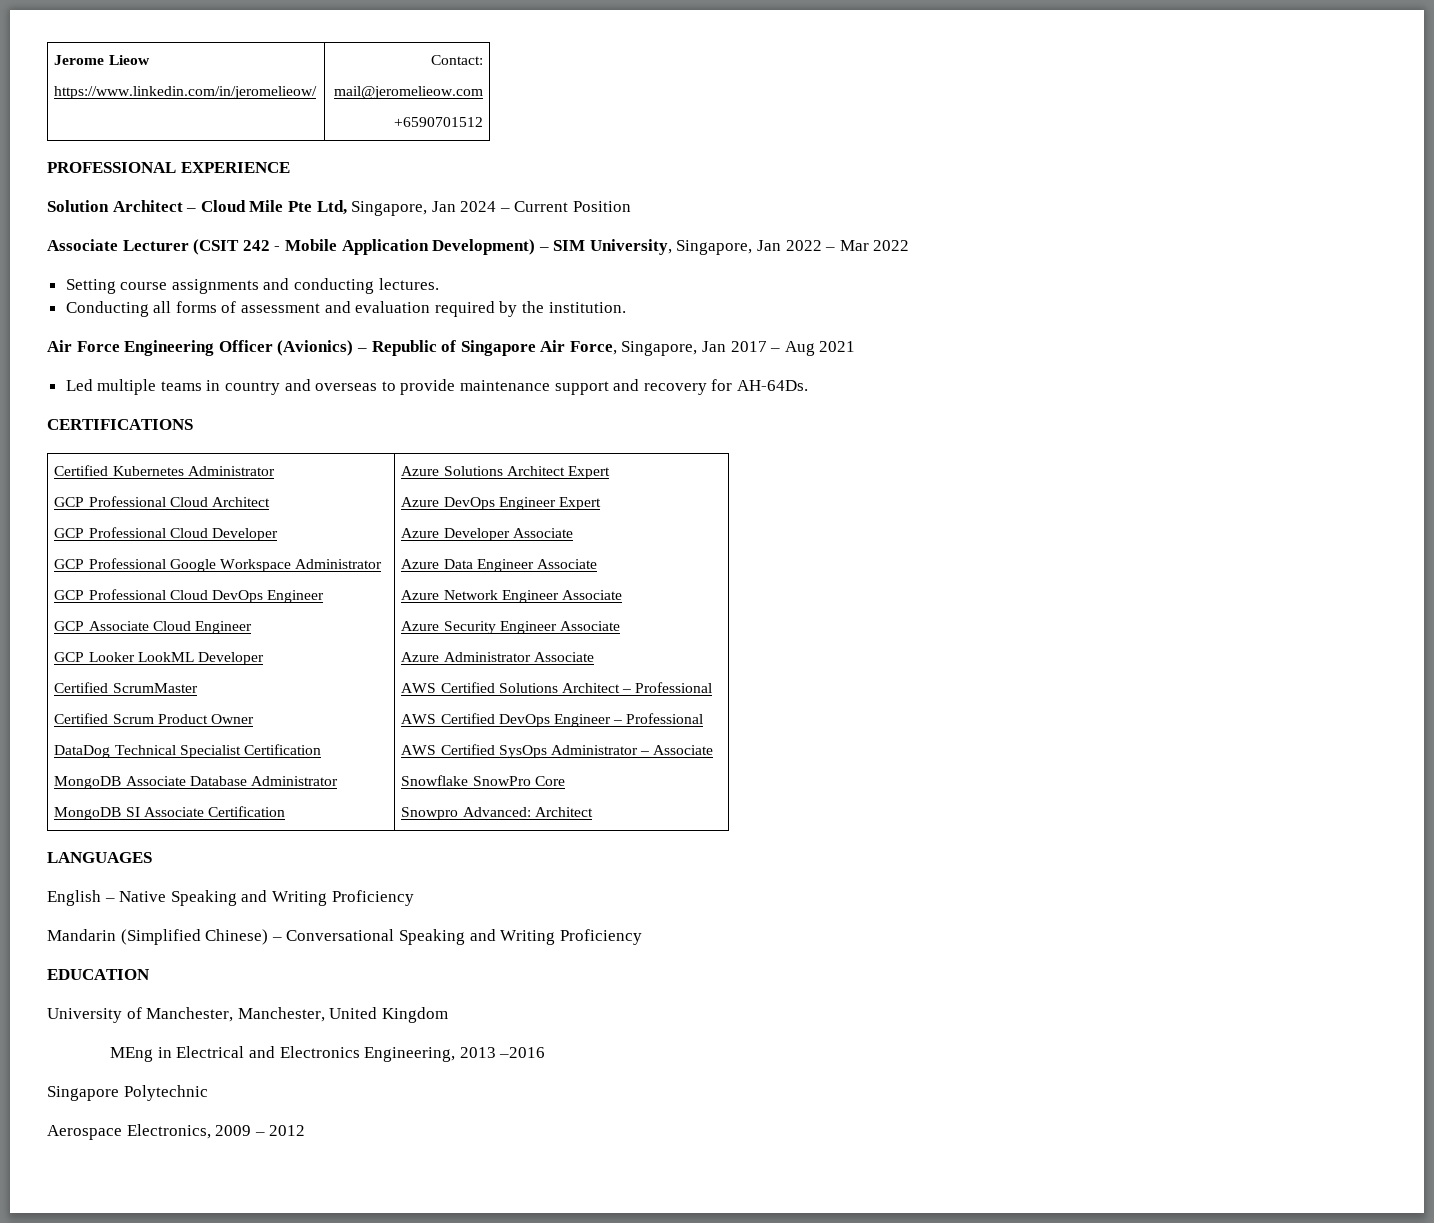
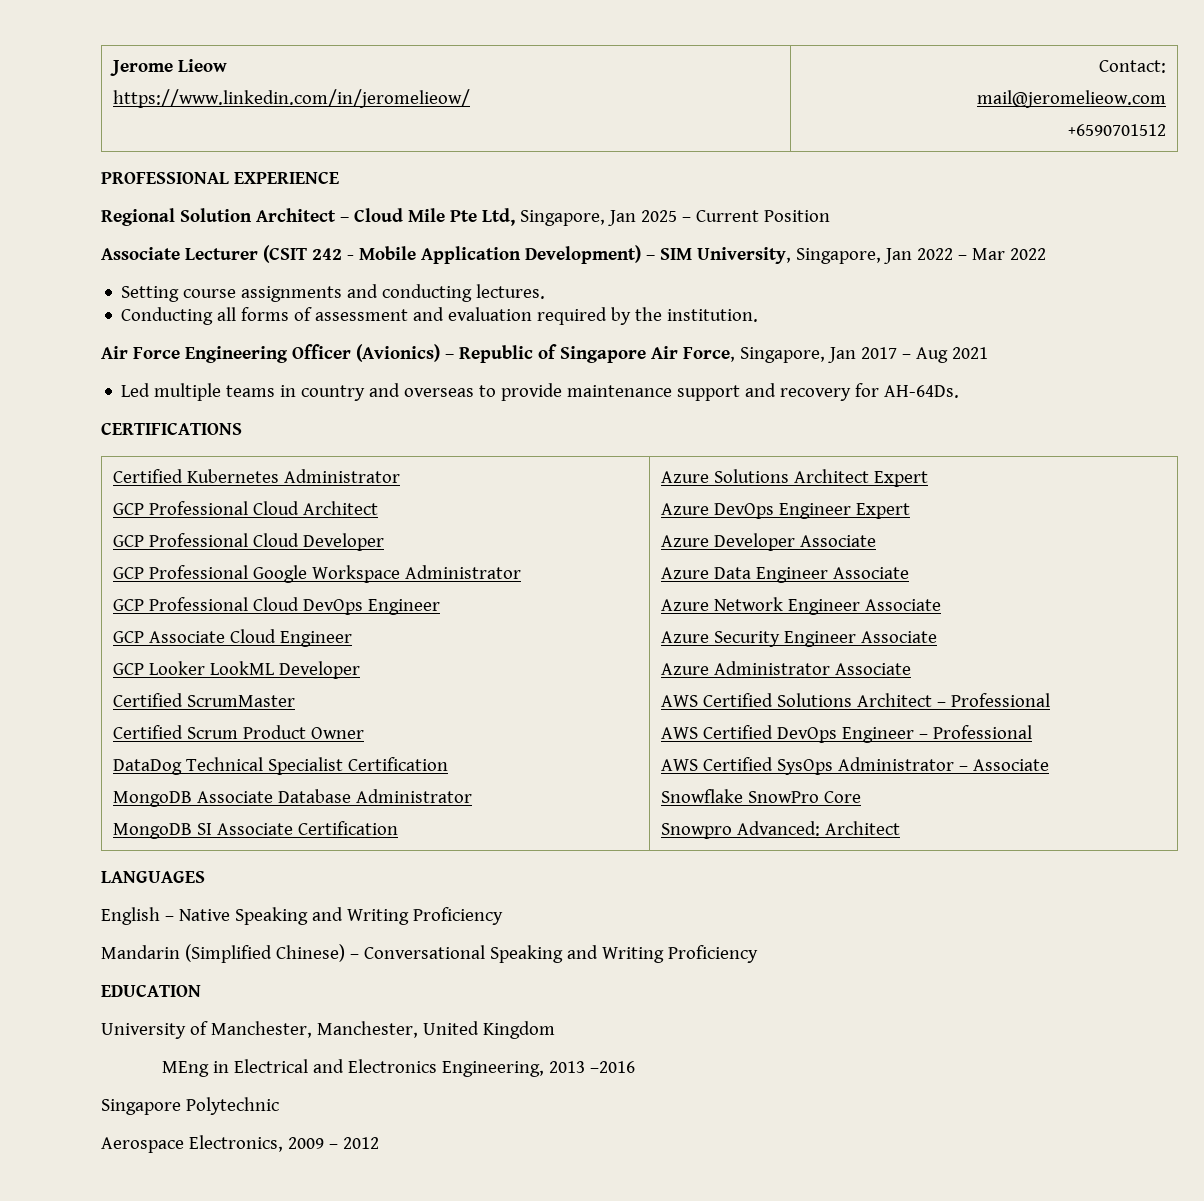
(290, 167) none -> [101,208,175,226] Regional
[460,201,497,212] 2024 -> [640,210,677,222] 2025

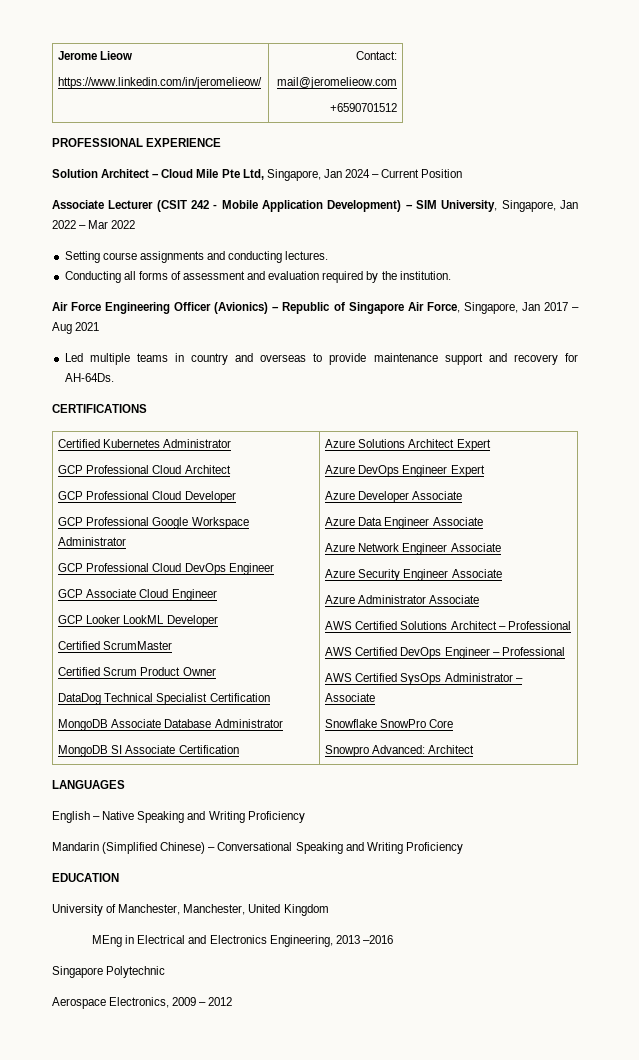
[101,208,175,226] Regional -> (222, 142) none
[640,210,677,222] 2025 -> [344,169,370,178] 2024

